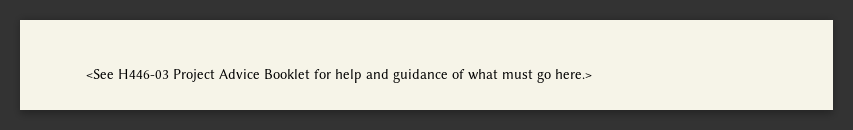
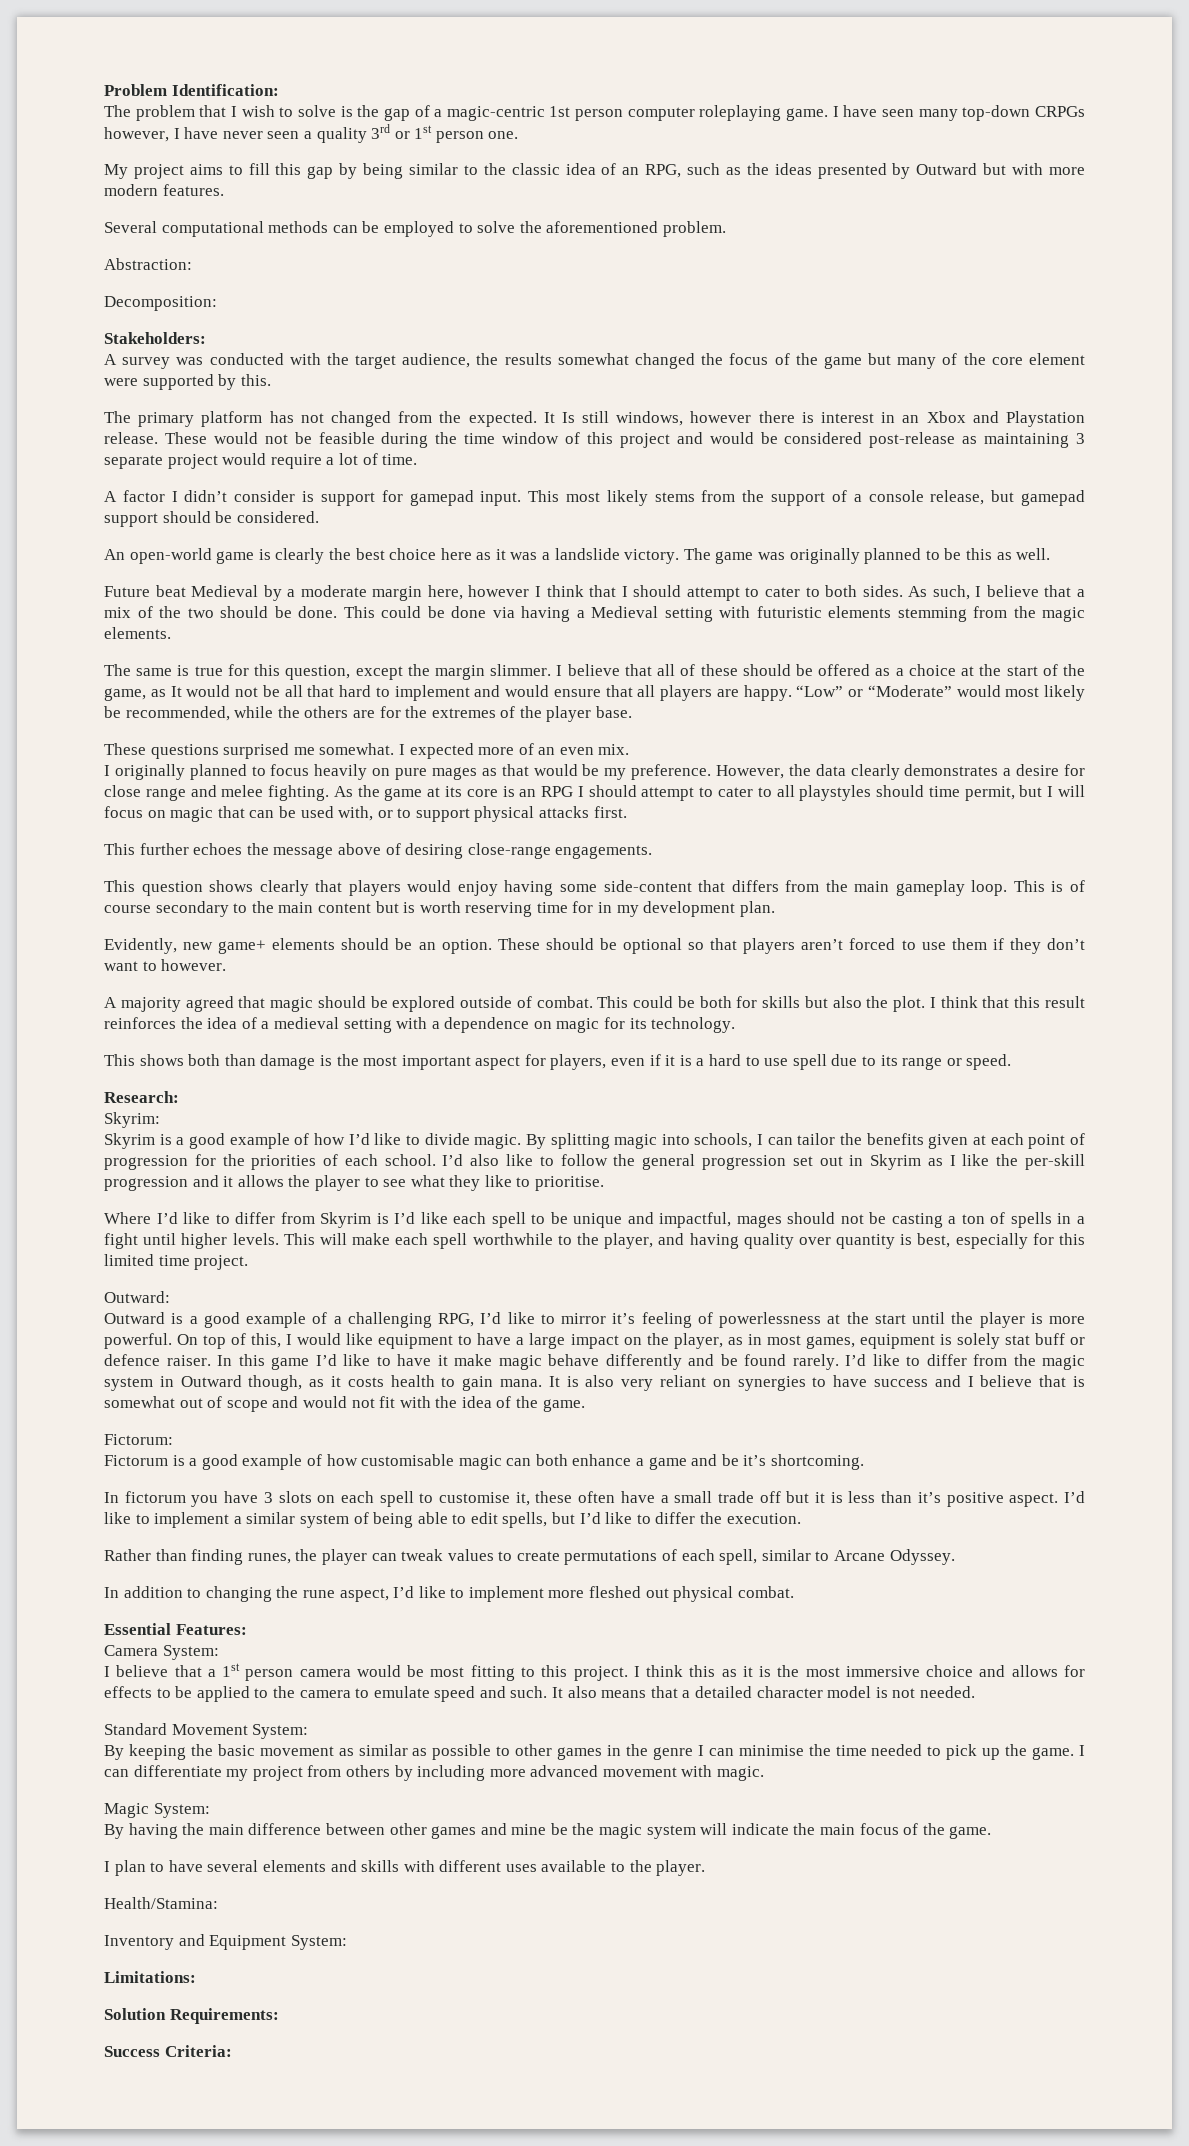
[86,69,593,83] <See H446-03 Project Advice Booklet for help and guidance of what must go here.> -> [104,84,279,96] [104,105,1086,121] [104,124,519,143] [104,163,1085,179] [104,184,224,196] [104,221,726,237] [104,258,192,270] [104,296,217,311] [104,332,206,344] [104,353,1085,369] [104,374,271,390] [104,411,1085,427] [104,432,1085,448] [104,453,418,469] [104,490,1086,506] [104,511,319,527] [104,548,1051,564] [104,585,1085,601] [104,606,1085,622] [104,627,171,639] [104,664,1085,680] [104,685,1085,701] [104,706,633,722] [104,743,630,759] [104,764,1086,780] [104,785,1086,801] [104,806,627,822] [104,843,653,859] [104,880,1085,896] [104,901,775,917] [104,938,1086,954] [104,959,227,971] [104,996,1085,1012] [104,1017,736,1033] [104,1054,1012,1070] [104,1091,179,1103] [104,1112,160,1128] [104,1133,1086,1149] [104,1154,1085,1170] [104,1175,605,1191] [104,1212,1085,1228] [104,1233,1085,1249] [104,1254,249,1270] [104,1291,170,1303] [104,1312,1085,1328] [104,1333,1085,1349] [104,1354,1085,1370] [104,1375,1085,1391] [104,1396,585,1412] [104,1434,173,1445] [104,1454,865,1470] [104,1491,1085,1507] [104,1512,801,1528] [104,1549,955,1565] [104,1586,794,1602] [104,1623,247,1635] [104,1645,219,1660] [104,1663,1085,1681] [104,1686,975,1702] [104,1723,309,1739] [104,1744,1085,1760] [104,1765,765,1781] [104,1803,210,1818] [104,1823,992,1839] [104,1860,706,1876] [104,1897,218,1909] [104,1934,347,1950] [104,1971,196,1983] [104,2008,279,2024] [104,2045,232,2057] Problem Identification: // The problem that I wish to solve is the gap of a magic-centric 1st person computer roleplaying game. I have seen many top-down CRPGs however, I have never seen a quality 3rd or 1st person one. // My project aims to fill this gap by being similar to the classic idea of an RPG, such as the ideas presented by Outward but with more modern features. // Several computational methods can be employed to solve the aforementioned problem. // Abstraction: // Decomposition: // Stakeholders: // A survey was conducted with the target audience, the results somewhat changed the focus of the game but many of the core element were supported by this. // The primary platform has not changed from the expected. It Is still windows, however there is interest in an Xbox and Playstation release. These would not be feasible during the time window of this project and would be considered post-release as maintaining 3 separate project would require a lot of time. // A factor I didn’t consider is support for gamepad input. This most likely stems from the support of a console release, but gamepad support should be considered. // An open-world game is clearly the best choice here as it was a landslide victory. The game was originally planned to be this as well. // Future beat Medieval by a moderate margin here, however I think that I should attempt to cater to both sides. As such, I believe that a mix of the two should be done. This could be done via having a Medieval setting with futuristic elements stemming from the magic elements. // The same is true for this question, except the margin slimmer. I believe that all of these should be offered as a choice at the start of the game, as It would not be all that hard to implement and would ensure that all players are happy. “Low” or “Moderate” would most likely be recommended, while the others are for the extremes of the player base. // These questions surprised me somewhat. I expected more of an even mix. // I originally planned to focus heavily on pure mages as that would be my preference. However, the data clearly demonstrates a desire for close range and melee fighting. As the game at its core is an RPG I should attempt to cater to all playstyles should time permit, but I will focus on magic that can be used with, or to support physical attacks first. // This further echoes the message above of desiring close-range engagements. // This question shows clearly that players would enjoy having some side-content that differs from the main gameplay loop. This is of course secondary to the main content but is worth reserving time for in my development plan. // Evidently, new game+ elements should be an option. These should be optional so that players aren’t forced to use them if they don’t want to however. // A majority agreed that magic should be explored outside of combat. This could be both for skills but also the plot. I think that this result reinforces the idea of a medieval setting with a dependence on magic for its technology. // This shows both than damage is the most important aspect for players, even if it is a hard to use spell due to its range or speed. // Research: // Skyrim: // Skyrim is a good example of how I’d like to divide magic. By splitting magic into schools, I can tailor the benefits given at each point of progression for the priorities of each school. I’d also like to follow the general progression set out in Skyrim as I like the per-skill progression and it allows the player to see what they like to prioritise. // Where I’d like to differ from Skyrim is I’d like each spell to be unique and impactful, mages should not be casting a ton of spells in a fight until higher levels. This will make each spell worthwhile to the player, and having quality over quantity is best, especially for this limited time project. // Outward: // Outward is a good example of a challenging RPG, I’d like to mirror it’s feeling of powerlessness at the start until the player is more powerful. On top of this, I would like equipment to have a large impact on the player, as in most games, equipment is solely stat buff or defence raiser. In this game I’d like to have it make magic behave differently and be found rarely. I’d like to differ from the magic system in Outward though, as it costs health to gain mana. It is also very reliant on synergies to have success and I believe that is somewhat out of scope and would not fit with the idea of the game. // Fictorum: // Fictorum is a good example of how customisable magic can both enhance a game and be it’s shortcoming. // In fictorum you have 3 slots on each spell to customise it, these often have a small trade off but it is less than it’s positive aspect. I’d like to implement a similar system of being able to edit spells, but I’d like to differ the execution. // Rather than finding runes, the player can tweak values to create permutations of each spell, similar to Arcane Odyssey. // In addition to changing the rune aspect, I’d like to implement more fleshed out physical combat. // Essential Features: // Camera System: // I believe that a 1st person camera would be most fitting to this project. I think this as it is the most immersive choice and allows for effects to be applied to the camera to emulate speed and such. It also means that a detailed character model is not needed. // Standard Movement System: // By keeping the basic movement as similar as possible to other games in the genre I can minimise the time needed to pick up the game. I can differentiate my project from others by including more advanced movement with magic. // Magic System: // By having the main difference between other games and mine be the magic system will indicate the main focus of the game. // I plan to have several elements and skills with different uses available to the player. // Health/Stamina: // Inventory and Equipment System: // Limitations: // Solution Requirements: // Success Criteria:

